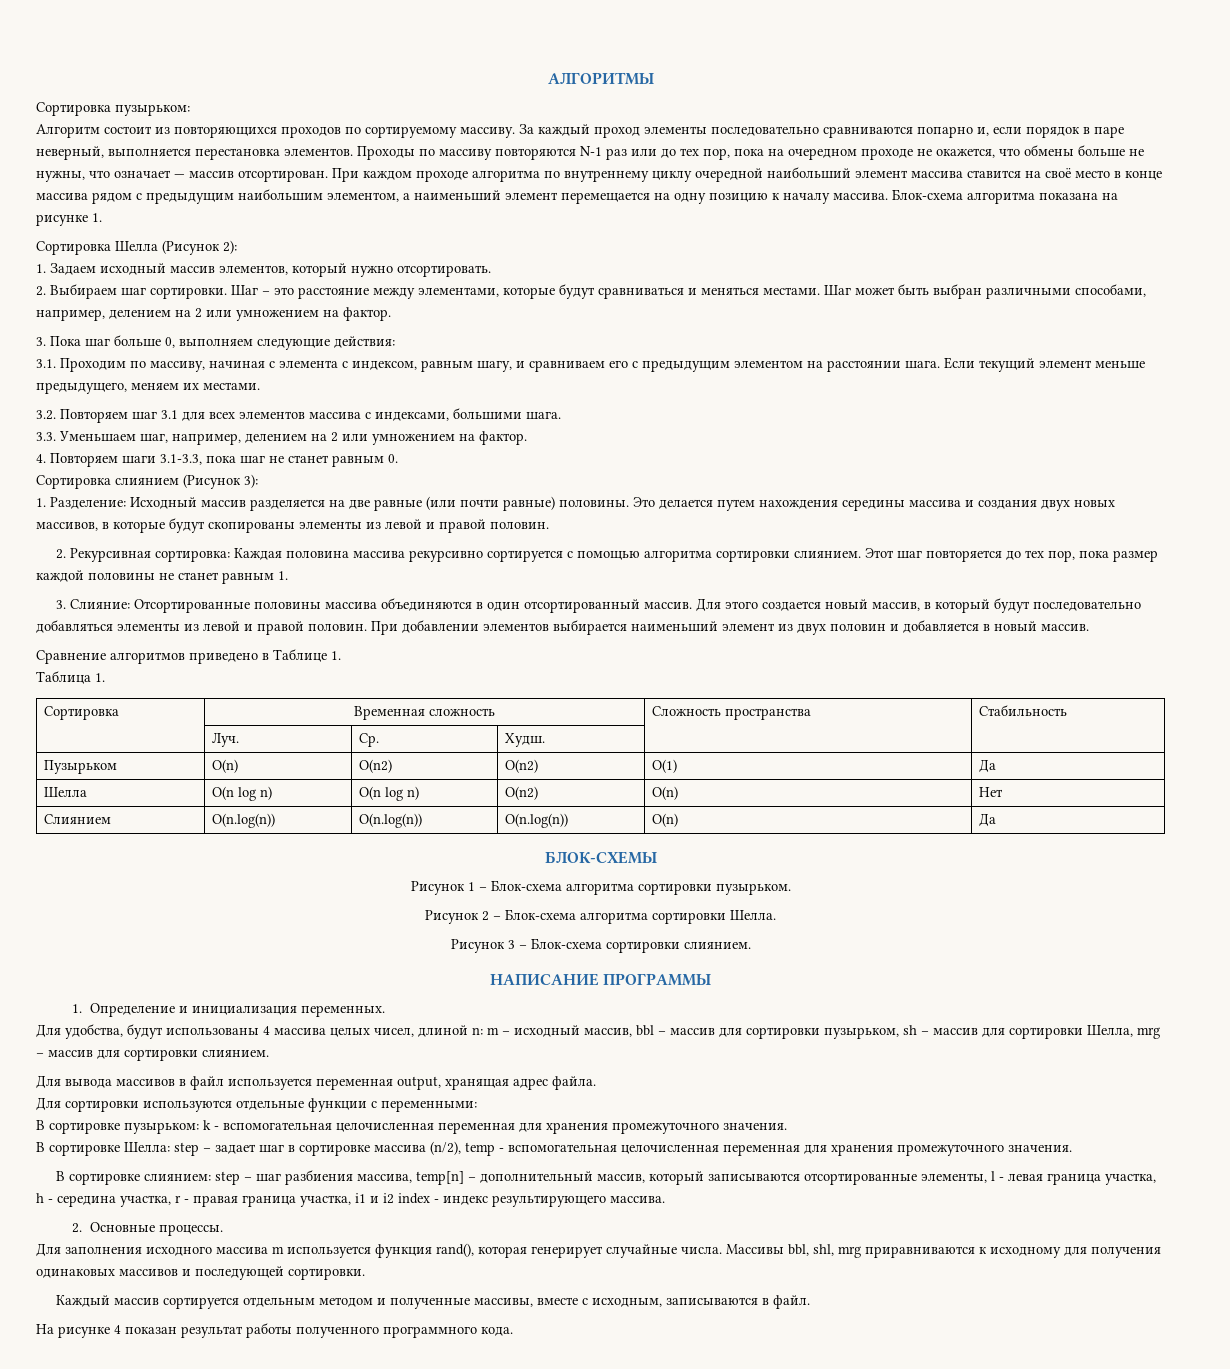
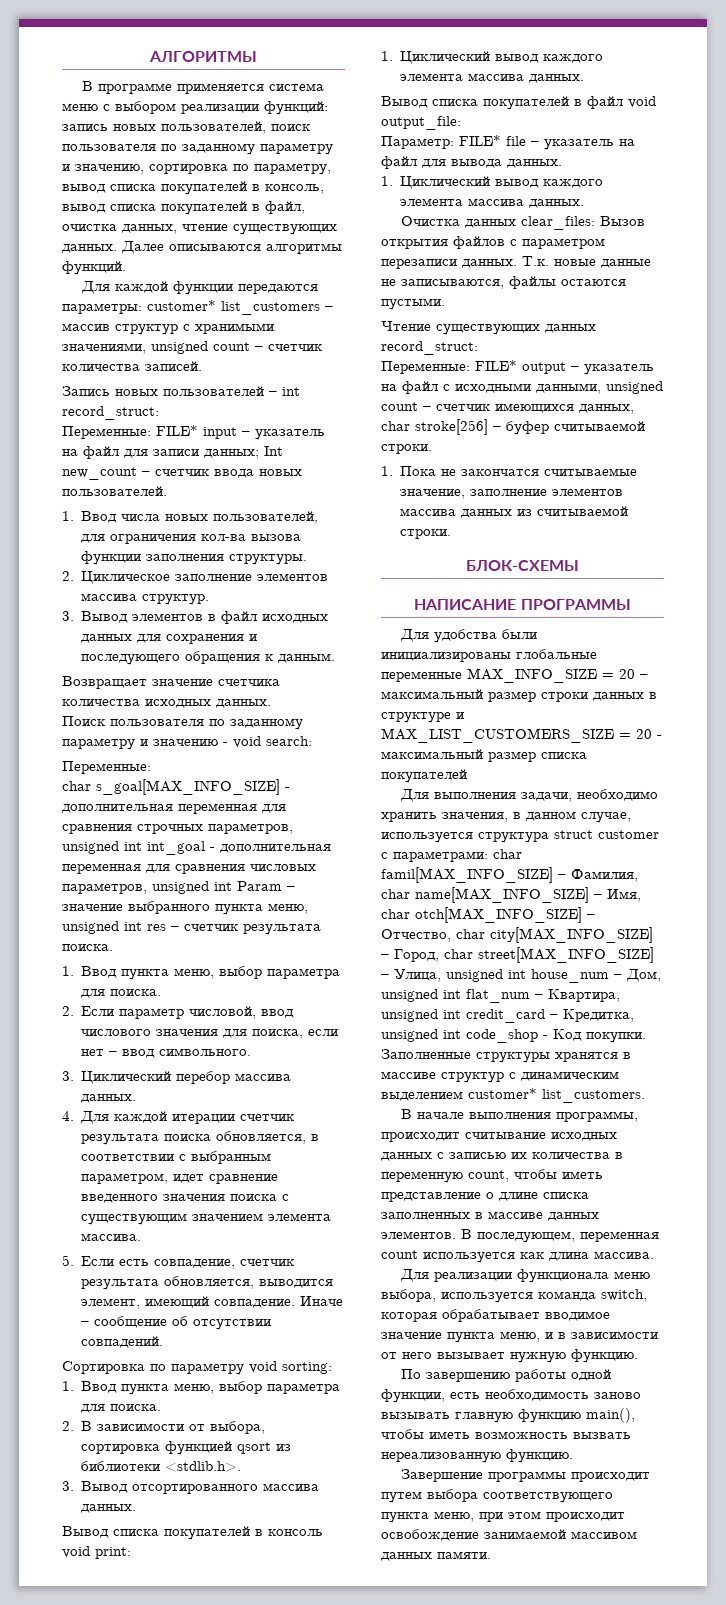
[36,102,190,116] [36,124,1124,138] [36,145,1144,160] [36,167,1162,182] [36,189,1118,204] [36,213,102,226] [36,240,237,255] [36,263,491,277] [36,284,1146,299] [36,307,391,321] [36,335,395,350] [36,357,1145,372] [36,382,260,394] [36,408,561,423] [36,431,527,445] [36,453,398,467] [36,474,258,489] [36,496,1115,511] [36,518,549,533] [56,548,1159,562] [36,570,288,584] [56,598,1142,613] [36,620,1089,635] [36,649,341,664] [36,671,105,684] [43,706,119,720] [354,706,495,720] [651,706,811,720] [978,705,1067,716] [211,732,239,747] [358,733,379,747] [504,733,545,747] [43,760,117,774] [211,759,238,773] [358,759,392,773] [504,759,538,773] [651,759,677,773] [978,759,996,773] [43,787,87,798] [211,786,272,801] [358,786,419,801] [504,786,538,800] [651,786,678,800] [978,787,1003,797] [43,814,111,824] [211,813,275,828] [358,813,422,828] [504,813,568,828] [651,813,678,827] [978,813,996,827] [544,851,657,864] [410,880,791,895] [425,909,776,924] [450,938,751,953] [489,973,712,986] [72,1003,386,1017] [36,1024,1160,1039] [36,1049,269,1061] [36,1075,596,1090] [36,1097,477,1112] [36,1120,787,1134] [36,1141,1072,1156] [56,1170,1157,1185] [36,1193,665,1207] [72,1222,224,1236] [36,1243,1161,1258] [36,1266,365,1280] [56,1295,811,1309] [36,1323,513,1338] Сортировка пузырьком: // Алгоритм состоит из повторяющихся проходов по сортируемому массиву. За каждый проход элементы последовательно сравниваются попарно и, если порядок в паре неверный, выполняется перестановка элементов. Проходы по массиву повторяются N-1 раз или до тех пор, пока на очередном проходе не окажется, что обмены больше не нужны, что означает — массив отсортирован. При каждом проходе алгоритма по внутреннему циклу очередной наибольший элемент массива ставится на своё место в конце массива рядом с предыдущим наибольшим элементом, а наименьший элемент перемещается на одну позицию к началу массива. Блок-схема алгоритма показана на рисунке 1. // Сортировка Шелла (Рисунок 2): // 1. Задаем исходный массив элементов, который нужно отсортировать. // 2. Выбираем шаг сортировки. Шаг – это расстояние между элементами, которые будут сравниваться и меняться местами. Шаг может быть выбран различными способами, например, делением на 2 или умножением на фактор. // 3. Пока шаг больше 0, выполняем следующие действия: // 3.1. Проходим по массиву, начиная с элемента с индексом, равным шагу, и сравниваем его с предыдущим элементом на расстоянии шага. Если текущий элемент меньше предыдущего, меняем их местами. // 3.2. Повторяем шаг 3.1 для всех элементов массива с индексами, большими шага. // 3.3. Уменьшаем шаг, например, делением на 2 или умножением на фактор. // 4. Повторяем шаги 3.1-3.3, пока шаг не станет равным 0. // Сортировка слиянием (Рисунок 3): // 1. Разделение: Исходный массив разделяется на две равные (или почти равные) половины. Это делается путем нахождения середины массива и создания двух новых массивов, в которые будут скопированы элементы из левой и правой половин. // 2. Рекурсивная сортировка: Каждая половина массива рекурсивно сортируется с помощью алгоритма сортировки слиянием. Этот шаг повторяется до тех пор, пока размер каждой половины не станет равным 1. // 3. Слияние: Отсортированные половины массива объединяются в один отсортированный массив. Для этого создается новый массив, в который будут последовательно добавляться элементы из левой и правой половин. При добавлении элементов выбирается наименьший элемент из двух половин и добавляется в новый массив. // Сравнение алгоритмов приведено в Таблице 1. // Таблица 1. // Сортировка | Временная сложность | Сложность пространства | Стабильность // | Луч. | Ср. | Худш. | | // Пузырьком | O(n) | O(n2) | O(n2) | O(1) | Да // Шелла | O(n log n) | O(n log n) | O(n2) | O(n) | Нет // Слиянием | O(n.log(n)) | O(n.log(n)) | O(n.log(n)) | O(n) | Да // БЛОК-СХЕМЫ // Рисунок 1 – Блок-схема алгоритма сортировки пузырьком. // Рисунок 2 – Блок-схема алгоритма сортировки Шелла. // Рисунок 3 – Блок-схема сортировки слиянием. // НАПИСАНИЕ ПРОГРАММЫ // 1. Определение и инициализация переменных. // Для удобства, будут использованы 4 массива целых чисел, длиной n: m – исходный массив, bbl – массив для сортировки пузырьком, sh – массив для сортировки Шелла, mrg – массив для сортировки слиянием. // Для вывода массивов в файл используется переменная output, хранящая адрес файла. // Для сортировки используются отдельные функции с переменными: // В сортировке пузырьком: k - вспомогательная целочисленная переменная для хранения промежуточного значения. // В сортировке Шелла: step – задает шаг в сортировке массива (n/2), temp - вспомогательная целочисленная переменная для хранения промежуточного значения. // В сортировке слиянием: step – шаг разбиения массива, temp[n] – дополнительный массив, который записываются отсортированные элементы, l - левая граница участка, h - середина участка, r - правая граница участка, i1 и i2 index - индекс результирующего массива. // 2. Основные процессы. // Для заполнения исходного массива m используется функция rand(), которая генерирует случайные числа. Массивы bbl, shl, mrg приравниваются к исходному для получения одинаковых массивов и последующей сортировки. // Каждый массив сортируется отдельным методом и полученные массивы, вместе с исходным, записываются в файл. // На рисунке 4 показан результат работы полученного программного кода. -> [81,81,324,94] [62,101,328,115] [62,121,311,134] [62,143,333,155] [62,163,331,175] [62,181,324,195] [62,201,305,215] [62,224,337,235] [62,241,342,254] [62,261,126,275] [80,281,318,295] [62,300,333,315] [62,323,274,335] [62,341,323,354] [62,361,202,371] [62,386,300,396] [62,406,159,420] [62,425,325,440] [62,446,283,459] [62,467,302,480] [62,486,167,496] [62,511,319,524] [81,534,302,544] [81,551,308,565] [62,571,329,584] [81,593,210,605] [62,611,329,624] [81,634,258,644] [81,651,336,665] [62,676,280,689] [62,699,271,708] [62,716,303,730] [62,736,312,750] [62,761,151,774] [62,779,290,795] [62,803,286,814] [62,823,293,834] [62,841,331,855] [62,863,316,874] [62,881,295,894] [62,901,308,915] [62,921,321,935] [62,944,113,951] [62,966,341,980] [81,989,162,998] [62,1006,295,1019] [81,1029,339,1039] [81,1048,252,1058] [62,1071,292,1084] [81,1094,137,1103] [62,1111,296,1124] [81,1131,320,1145] [81,1151,272,1164] [81,1173,279,1184] [81,1194,290,1203] [81,1213,332,1225] [81,1233,142,1241] [62,1255,296,1269] [81,1276,334,1290] [81,1296,344,1309] [81,1316,272,1330] [81,1336,164,1348] [62,1361,332,1375] [62,1381,341,1395] [81,1404,162,1413] [62,1421,266,1434] [81,1441,292,1455] [81,1461,242,1472] [62,1481,320,1494] [81,1504,137,1513] [62,1526,323,1540] [62,1546,131,1559] [381,51,604,64] [400,73,585,83] [381,96,656,110] [381,116,461,130] [381,135,635,150] [381,156,562,169] [381,176,604,189] [400,198,585,208] [400,216,645,230] [381,236,605,249] [381,256,651,269] [381,276,626,289] [381,298,445,310] [381,321,596,335] [381,341,478,355] [381,360,654,375] [381,381,663,394] [381,402,634,414] [381,419,645,435] [381,444,432,454] [381,466,638,476] [400,488,624,499] [400,506,629,518] [400,529,452,539] [466,560,579,571] [414,599,631,610] [399,629,537,643] [381,649,597,662] [381,668,648,683] [381,689,657,702] [381,712,464,723] [381,728,662,743] [381,749,587,762] [381,769,467,783] [399,789,658,802] [381,811,631,823] [381,830,659,843] [381,849,522,862] [381,867,638,883] [381,887,641,903] [381,907,595,923] [381,927,653,943] [381,947,654,963] [381,969,661,983] [381,989,620,1003] [381,1009,634,1023] [381,1029,646,1043] [381,1049,631,1063] [381,1071,619,1083] [381,1088,645,1103] [400,1109,638,1122] [381,1132,617,1142] [381,1152,623,1161] [381,1169,603,1183] [381,1192,589,1202] [381,1211,599,1221] [381,1229,659,1243] [381,1250,654,1263] [399,1269,650,1283] [381,1289,647,1303] [381,1309,610,1322] [381,1331,658,1343] [381,1349,638,1363] [400,1369,611,1382] [381,1389,641,1403] [381,1408,635,1423] [381,1429,631,1439] [381,1449,573,1463] [400,1469,650,1482] [381,1489,613,1503] [381,1511,625,1523] [381,1529,637,1541] [381,1551,491,1561] В программе применяется система меню с выбором реализации функций: запись новых пользователей, поиск пользователя по заданному параметру и значению, сортировка по параметру, вывод списка покупателей в консоль, вывод списка покупателей в файл, очистка данных, чтение существующих данных. Далее описываются алгоритмы функций. // Для каждой функции передаются параметры: customer* list_customers – массив структур с хранимыми значениями, unsigned count – счетчик количества записей. // Запись новых пользователей – int record_struct: // Переменные: FILE* input – указатель на файл для записи данных; Int new_count – счетчик ввода новых пользователей. // 1. Ввод числа новых пользователей, для ограничения кол-ва вызова функции заполнения структуры. // 2. Циклическое заполнение элементов массива структур. // 3. Вывод элементов в файл исходных данных для сохранения и последующего обращения к данным. // Возвращает значение счетчика количества исходных данных. // Поиск пользователя по заданному параметру и значению - void search: // Переменные: // char s_goal[MAX_INFO_SIZE] - дополнительная переменная для сравнения строчных параметров, unsigned int int_goal - дополнительная переменная для сравнения числовых параметров, unsigned int Param – значение выбранного пункта меню, unsigned int res – счетчик результата поиска. // 1. Ввод пункта меню, выбор параметра для поиска. // 2. Если параметр числовой, ввод числового значения для поиска, если нет – ввод символьного. // 3. Циклический перебор массива данных. // 4. Для каждой итерации счетчик результата поиска обновляется, в соответствии с выбранным параметром, идет сравнение введенного значения поиска с существующим значением элемента массива. // 5. Если есть совпадение, счетчик результата обновляется, выводится элемент, имеющий совпадение. Иначе – сообщение об отсутствии совпадений. // Сортировка по параметру void sorting: // 1. Ввод пункта меню, выбор параметра для поиска. // 2. В зависимости от выбора, сортировка функцией qsort из библиотеки <stdlib.h>. // 3. Вывод отсортированного массива данных. // Вывод списка покупателей в консоль void print: // 1. Циклический вывод каждого элемента массива данных. // Вывод списка покупателей в файл void output_file: // Параметр: FILE* file – указатель на файл для вывода данных. // 1. Циклический вывод каждого элемента массива данных. // Очистка данных clear_files: Вызов открытия файлов с параметром перезаписи данных. Т.к. новые данные не записываются, файлы остаются пустыми. // Чтение существующих данных record_struct: // Переменные: FILE* output – указатель на файл с исходными данными, unsigned count – счетчик имеющихся данных, char stroke[256] – буфер считываемой строки. // 1. Пока не закончатся считываемые значение, заполнение элементов массива данных из считываемой строки. // БЛОК-СХЕМЫ // НАПИСАНИЕ ПРОГРАММЫ // Для удобства были инициализированы глобальные переменные MAX_INFO_SIZE = 20 – максимальный размер строки данных в структуре и MAX_LIST_CUSTOMERS_SIZE = 20 - максимальный размер списка покупателей // Для выполнения задачи, необходимо хранить значения, в данном случае, используется структура struct customer с параметрами: char famil[MAX_INFO_SIZE] – Фамилия, char name[MAX_INFO_SIZE] – Имя, char otch[MAX_INFO_SIZE] – Отчество, char city[MAX_INFO_SIZE] – Город, char street[MAX_INFO_SIZE] – Улица, unsigned int house_num – Дом, unsigned int flat_num – Квартира, unsigned int credit_card – Кредитка, unsigned int code_shop - Код покупки. Заполненные структуры хранятся в массиве структур с динамическим выделением customer* list_customers. // В начале выполнения программы, происходит считывание исходных данных с записью их количества в переменную count, чтобы иметь представление о длине списка заполненных в массиве данных элементов. В последующем, переменная count используется как длина массива. // Для реализации функционала меню выбора, используется команда switch, которая обрабатывает вводимое значение пункта меню, и в зависимости от него вызывает нужную функцию. // По завершению работы одной функции, есть необходимость заново вызывать главную функцию main(), чтобы иметь возможность вызвать нереализованную функцию. // Завершение программы происходит путем выбора соответствующего пункта меню, при этом происходит освобождение занимаемой массивом данных памяти.

